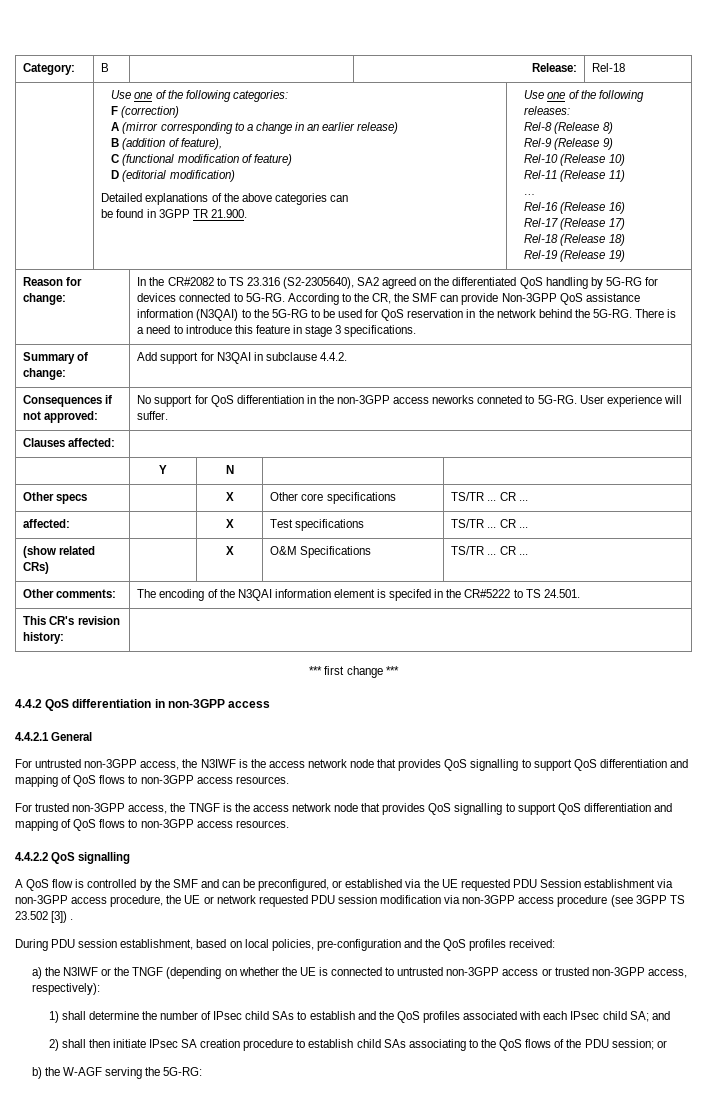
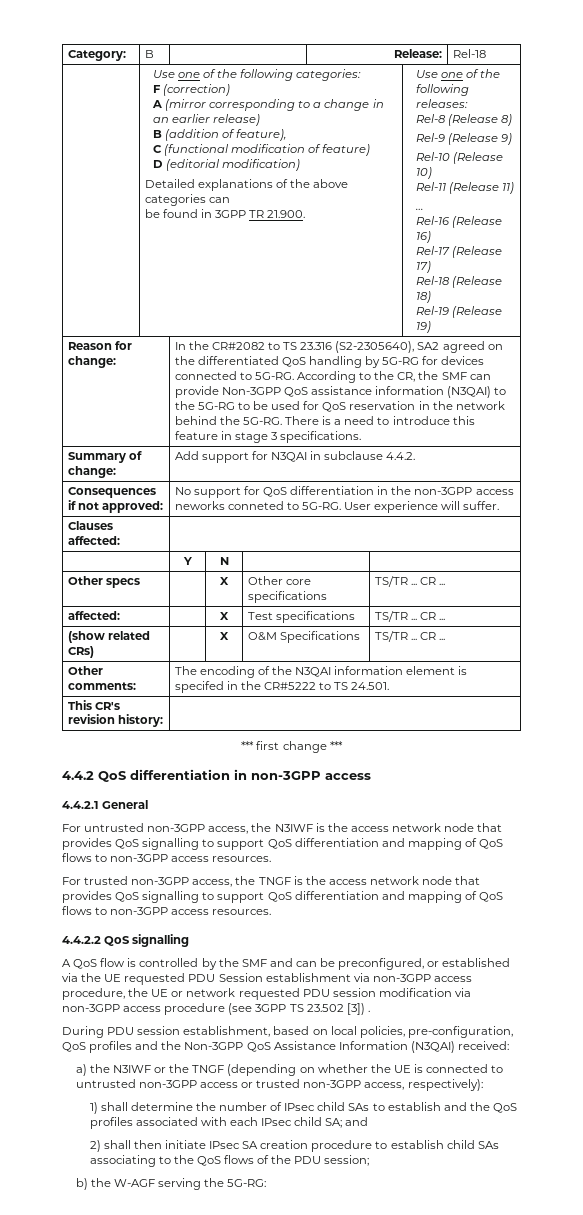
[316,939,507,951] pre-configuration and the QoS profiles -> [407,1026,513,1038] [62,1041,455,1053] pre-configuration, QoS profiles and the Non-3GPP QoS Assistance Information (N3QAI)
[656,1040,667,1048] or -> (370, 1160) none

